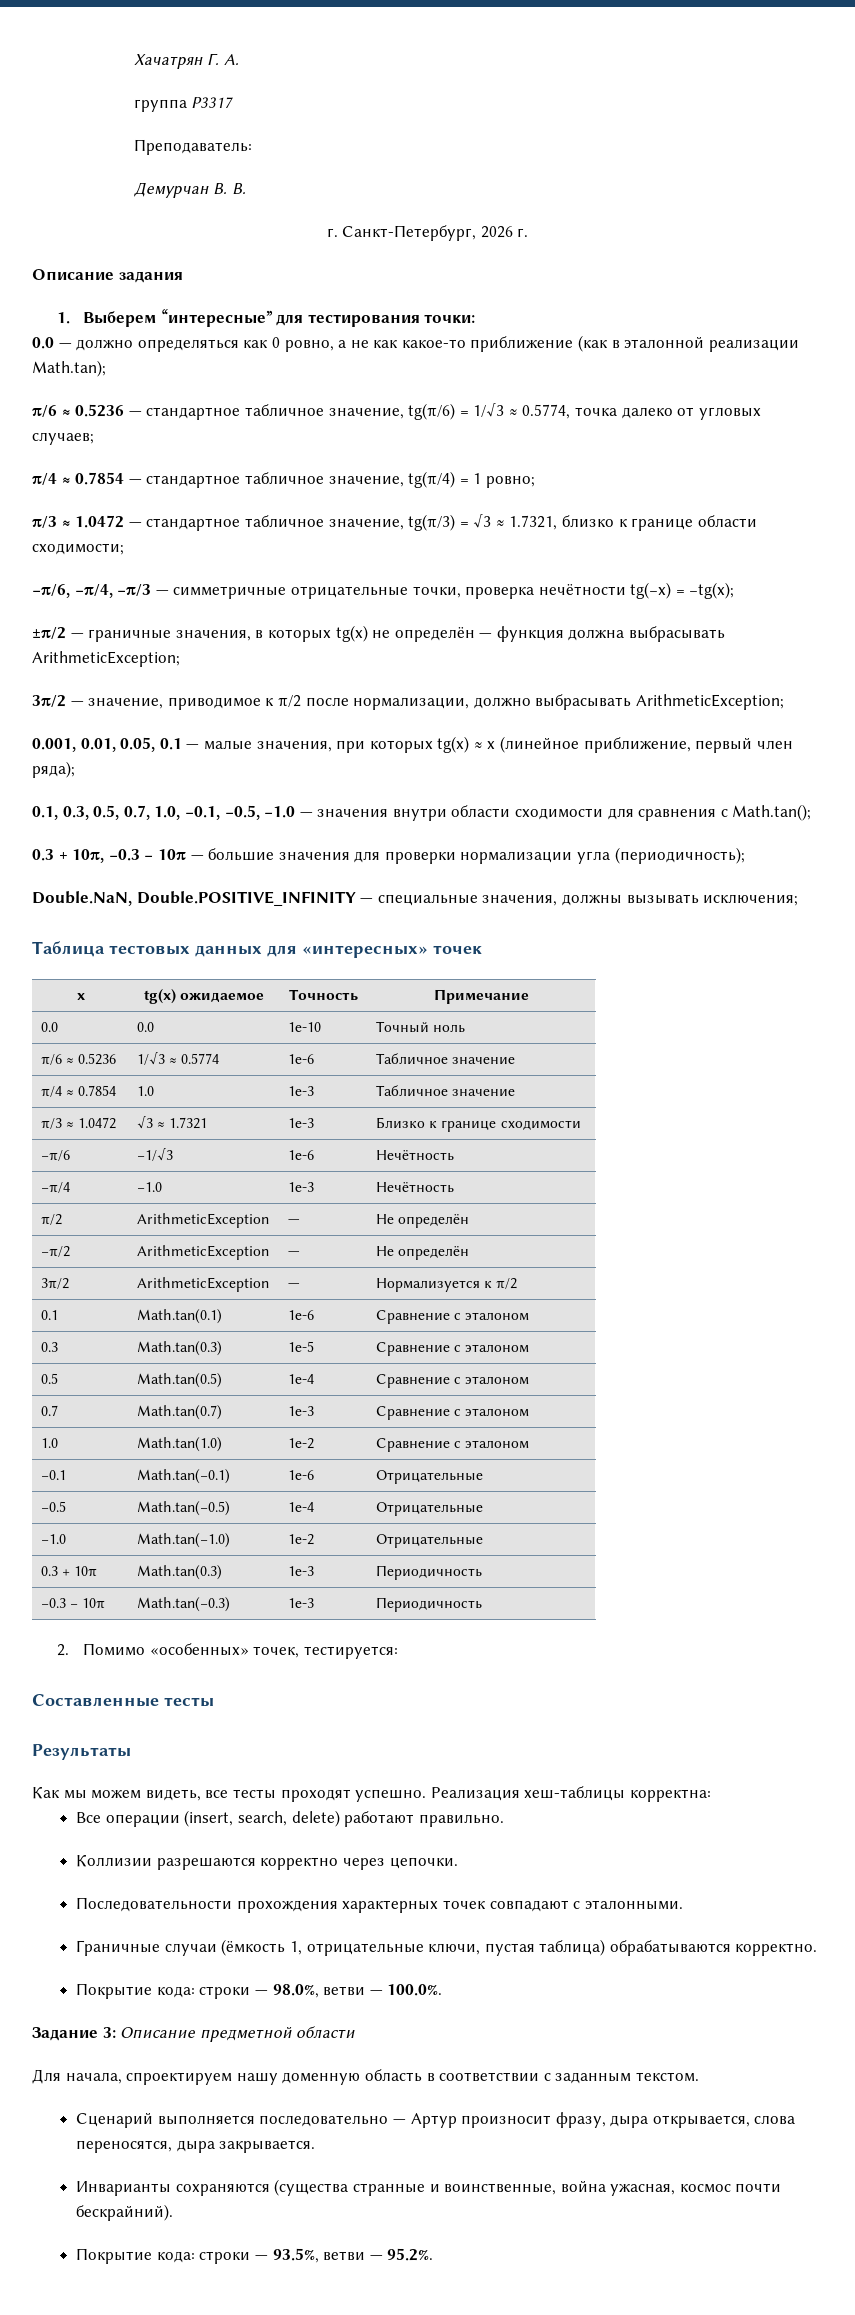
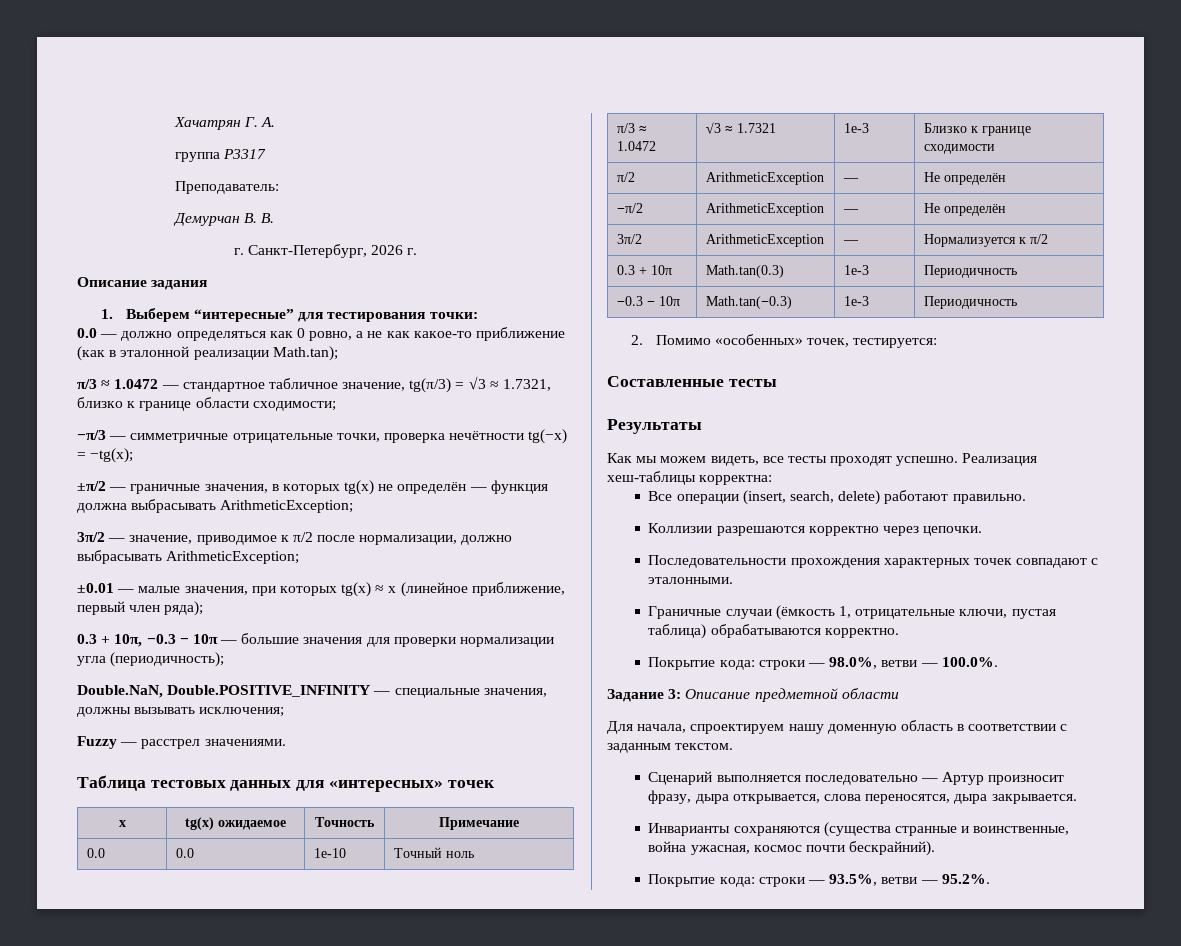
[32,403,761,420] [32,432,94,445] [32,471,535,488] // π/6 ≈ 0.5236 — стандартное табличное значение, tg(π/6) = 1/√3 ≈ 0.5774, точка далеко от угловых случаев; // π/4 ≈ 0.7854 — стандартное табличное значение, tg(π/4) = 1 ровно; -> (338, 353) none
[32,584,113,598] −π/6, −π/4, -> (336, 406) none
[32,737,182,752] 0.001, 0.01, 0.05, 0.1 -> [77,583,114,593] ±0.01
[32,804,812,821] // 0.1, 0.3, 0.5, 0.7, 1.0, −0.1, −0.5, −1.0 — значения внутри области сходимости для сравнения с Math.tan(); -> (204, 608) none
(799, 900) none -> [77,736,286,749] // Fuzzy — расстрел значениями.
[41,1053,117,1065] [137,1052,220,1065] [288,1054,315,1064] [376,1053,516,1064] [41,1085,117,1097] [137,1086,155,1096] [288,1086,315,1096] [376,1085,516,1096] // π/6 ≈ 0.5236 | 1/√3 ≈ 0.5774 | 1e-6 | Табличное значение // π/4 ≈ 0.7854 | 1.0 | 1e-3 | Табличное значение -> (474, 854) none
[41,1150,71,1161] [137,1148,174,1161] [288,1150,315,1160] [376,1150,455,1161] [41,1182,71,1193] [137,1182,163,1192] [288,1182,315,1192] [376,1182,455,1193] // −π/6 | −1/√3 | 1e-6 | Нечётность // −π/4 | −1.0 | 1e-3 | Нечётность -> (995, 149) none
[41,1310,59,1320] [137,1309,223,1324] [288,1310,315,1320] [376,1310,530,1324] [41,1342,59,1352] [137,1341,223,1356] [288,1341,315,1352] [376,1342,530,1356] [41,1373,59,1384] [137,1373,223,1388] [288,1374,315,1384] [376,1374,530,1388] [41,1405,59,1416] [137,1405,223,1420] [288,1406,315,1416] [376,1406,530,1420] [41,1438,59,1448] [137,1437,223,1452] [288,1438,315,1449] [376,1438,530,1452] [41,1470,67,1480] [137,1469,231,1484] [288,1470,315,1480] [376,1470,484,1484] [41,1501,67,1512] [137,1501,231,1516] [288,1502,315,1512] [376,1502,484,1516] [41,1534,67,1544] [137,1533,231,1548] [288,1534,315,1545] [376,1534,484,1548] // 0.1 | Math.tan(0.1) | 1e-6 | Сравнение с эталоном // 0.3 | Math.tan(0.3) | 1e-5 | Сравнение с эталоном // 0.5 | Math.tan(0.5) | 1e-4 | Сравнение с эталоном // 0.7 | Math.tan(0.7) | 1e-3 | Сравнение с эталоном // 1.0 | Math.tan(1.0) | 1e-2 | Сравнение с эталоном // −0.1 | Math.tan(−0.1) | 1e-6 | Отрицательные // −0.5 | Math.tan(−0.5) | 1e-4 | Отрицательные // −1.0 | Math.tan(−1.0) | 1e-2 | Отрицательные -> (1048, 239) none

